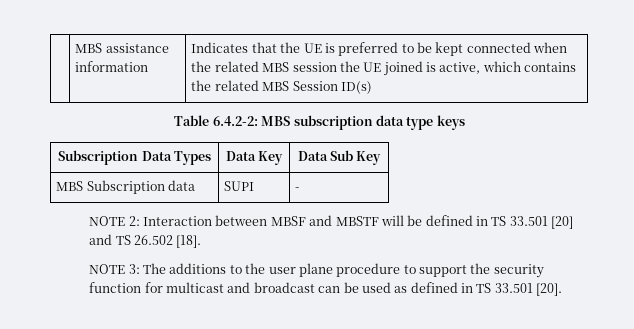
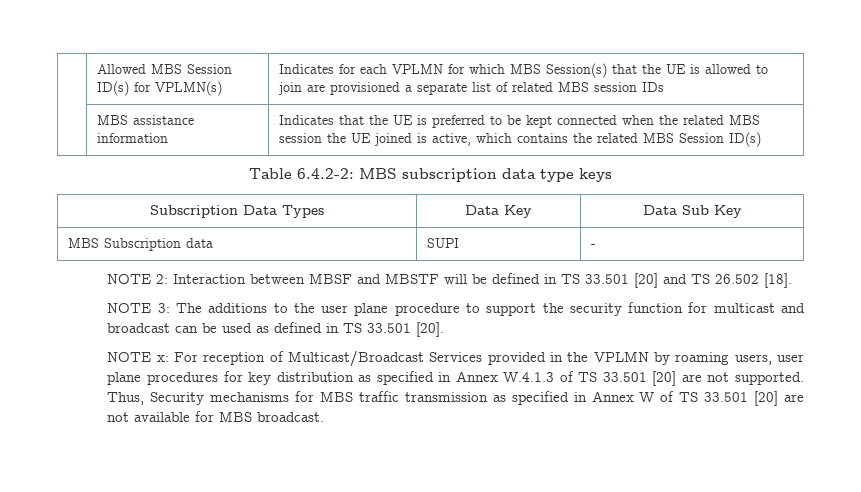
(75, 48) none -> [96,64,232,74] [96,81,222,96] [278,63,768,78] [277,82,664,95] | Allowed MBS Session ID(s) for VPLMN(s) | Indicates for each VPLMN for which MBS Session(s) that the UE is allowed to join are provisioned a separate list of related MBS session IDs //
(563, 289) none -> [107,350,804,367] [107,371,804,386] [107,391,804,406] [107,411,325,422] // NOTE x: For reception of Multicast/Broadcast Services provided in the VPLMN by roaming users, user plane procedures for key distribution as specified in Annex W.4.1.3 of TS 33.501 [20] are not supported. Thus, Security mechanisms for MBS traffic transmission as specified in Annex W of TS 33.501 [20] are not available for MBS broadcast.

